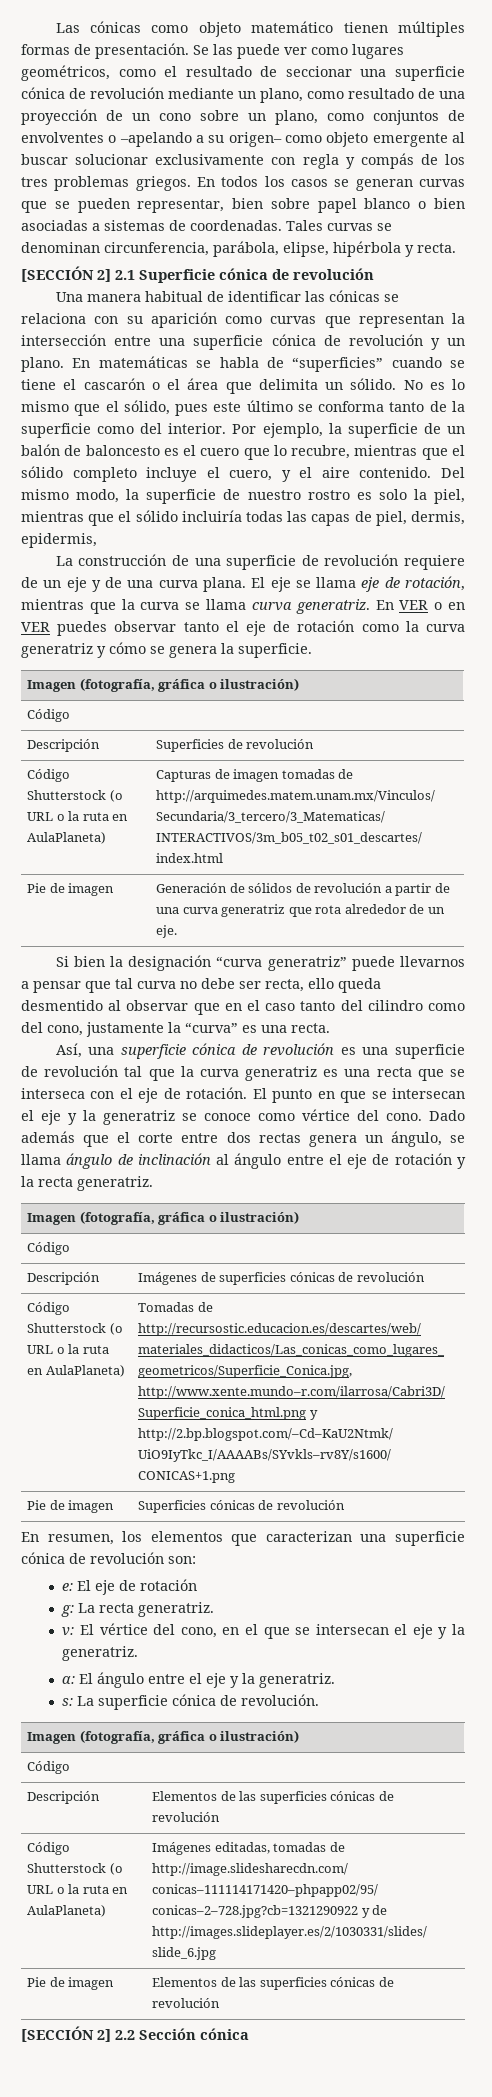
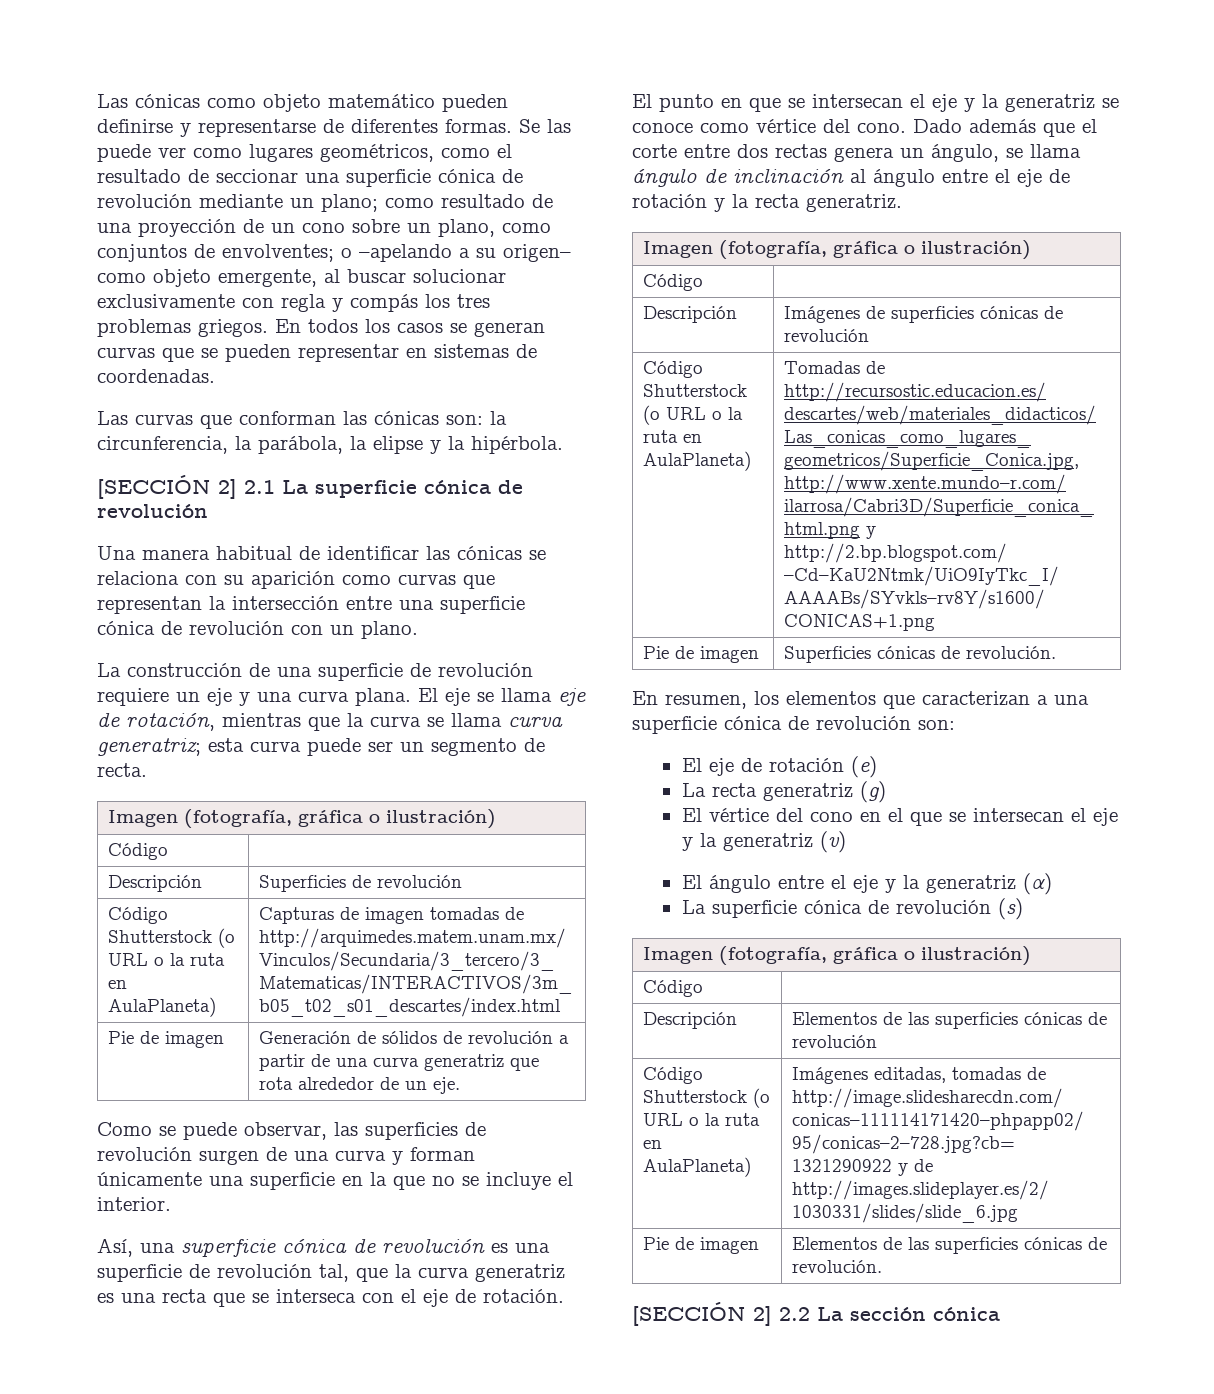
[343,21,466,37] [21,43,189,59] tienen múltiples formas de presentación. -> [442,94,508,112] [97,119,512,137] pueden definirse y representarse de diferentes formas.
[260,88,303,103] plano, -> [321,194,378,212] plano;
[21,132,104,143] envolventes -> [222,244,334,262] envolventes;
[372,133,448,147] emergente -> [218,269,317,287] emergente,
[420,154,438,165] de -> (418, 303) none
[137,198,465,213] [21,220,392,231] [21,241,456,257] representar, bien sobre papel blanco o bien asociadas a sistemas de coordenadas. Tales curvas se denominan circunferencia, parábola, elipse, hipérbola y recta. -> [298,344,537,362] [97,369,215,383] [97,411,507,429] [97,436,563,454] representar en sistemas de coordenadas. // Las curvas que conforman las cónicas son: la circunferencia, la parábola, la elipse y la hipérbola.
[139,269,215,283] Superficie -> [282,480,417,498] La superficie
[430,338,440,350] y -> [291,625,323,635] con
[72,356,465,372] [21,378,465,394] [21,400,465,416] [21,423,465,438] [21,444,465,460] [21,466,465,482] [21,489,466,504] [21,510,465,526] [21,533,97,548] En matemáticas se habla de “superficies” cuando se tiene el cascarón o el área que delimita un sólido. No es lo mismo que el sólido, pues este último se conforma tanto de la superficie como del interior. Por ejemplo, la superficie de un balón de baloncesto es el cuero que lo recubre, mientras que el sólido completo incluye el cuero, y el aire contenido. Del mismo modo, la superficie de nuestro rostro es solo la piel, mientras que el sólido incluiría todas las capas de piel, dermis, epidermis, -> (418, 630) none
[21,577,38,588] de -> (169, 697) none
[105,577,123,588] de -> (250, 699) none
[295,599,465,614] [21,620,465,636] [21,642,312,658] generatriz. En VER o en VER puedes observar tanto el eje de rotación como la curva generatriz y cómo se genera la superficie. -> [97,738,545,756] [97,763,147,777] generatriz; esta curva puede ser un segmento de recta.
[55,955,465,971] [21,978,381,993] [21,1000,465,1015] [21,1022,330,1037] Si bien la designación “curva generatriz” puede llevarnos a pensar que tal curva no debe ser recta, ello queda desmentido al observar que en el caso tanto del cilindro como del cono, justamente la “curva” es una recta. -> [97,1122,486,1140] [97,1147,475,1165] [97,1172,573,1190] [97,1197,171,1211] Como se puede observar, las superficies de revolución surgen de una curva y forman únicamente una superficie en la que no se incluye el interior.
[124,1066,143,1077] tal -> [319,1264,349,1282] tal,
[276,1500,345,1510] revolución -> [966,646,1057,659] revolución.
(352, 1536) none -> [1037,695,1048,705] a
[62,1583,74,1591] e: -> (955, 725) none
[61,1605,75,1617] // g: -> [850,756,877,778] (e) //
[138,1602,215,1617] [62,1627,75,1636] generatriz. // v: -> [762,781,886,803] generatriz (g) //
[180,1627,217,1638] cono, -> [809,812,853,822] cono
[62,1646,139,1661] [62,1676,76,1684] generatriz. // α: -> [722,831,846,853] generatriz (v) //
[259,1673,336,1688] [62,1694,320,1710] generatriz. // s: La superficie cónica de revolución. -> [925,873,1052,895] [681,898,1023,920] generatriz (α) // La superficie cónica de revolución (s)
[152,1998,221,2008] revolución -> [792,1260,883,1273] revolución.
[139,2028,196,2040] Sección -> [817,1307,926,1321] La sección

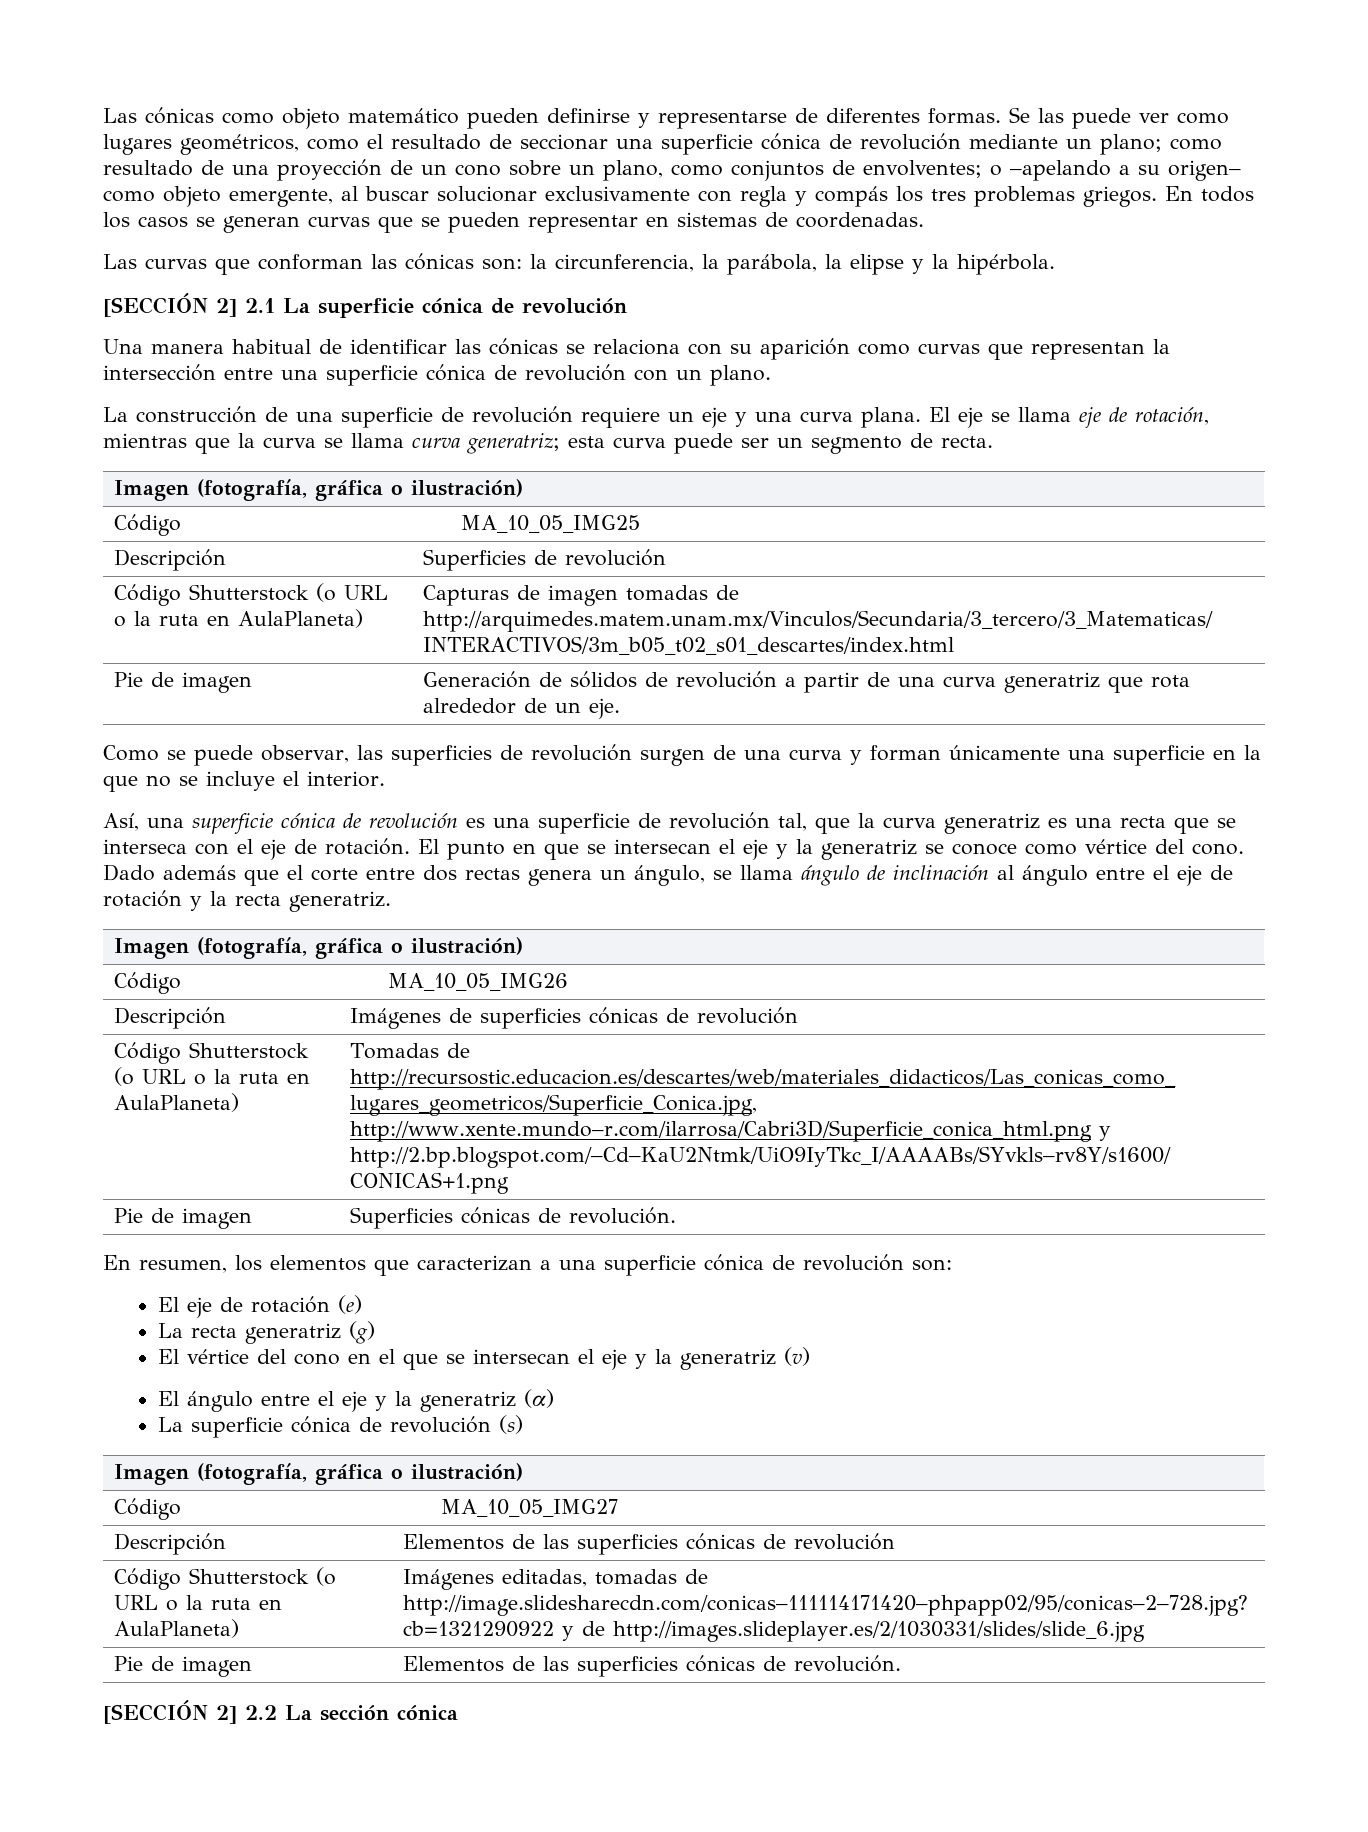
(169, 851) none -> [461,515,641,533] MA_10_05_IMG25
(704, 282) none -> [388,973,569,991] MA_10_05_IMG26
(704, 988) none -> [441,1499,619,1517] MA_10_05_IMG27

